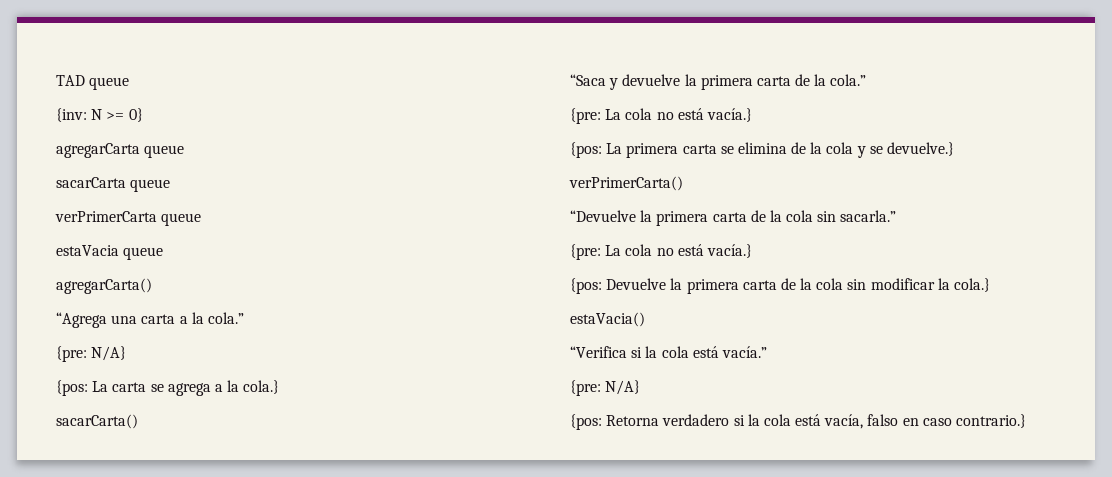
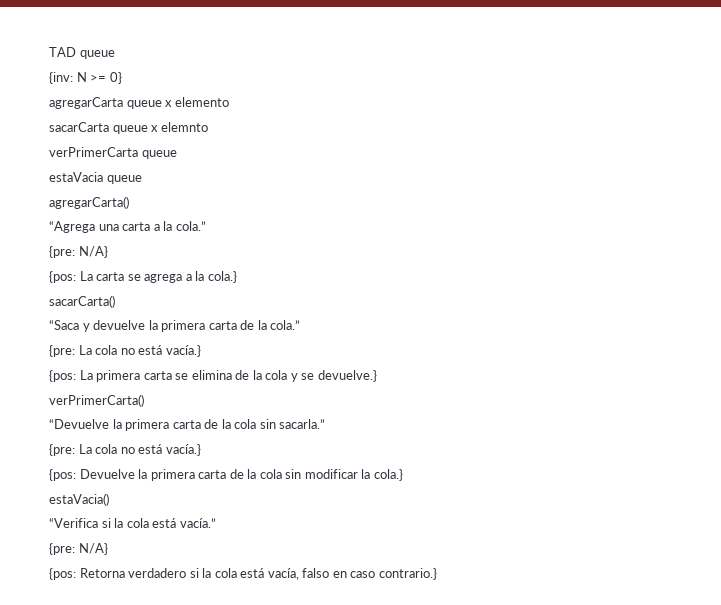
(185, 151) none -> [165,97,229,107] x elemento
(171, 185) none -> [151,122,208,132] x elemnto

